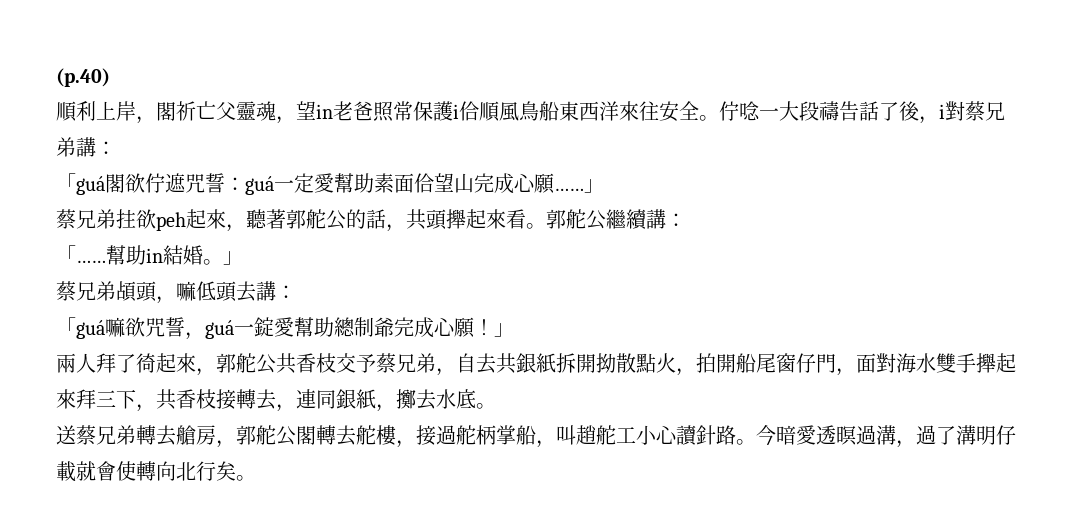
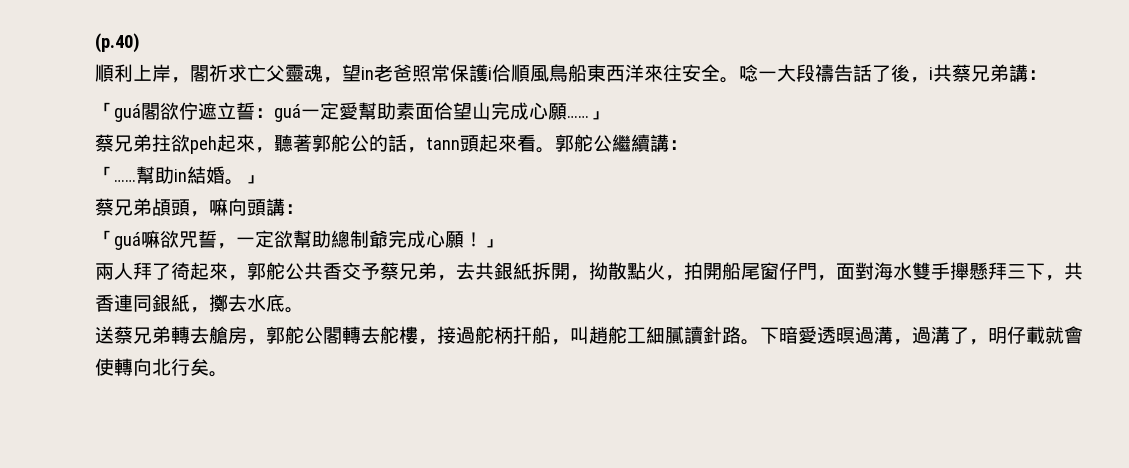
(196, 111) none -> [228,64,247,82] 求
[719,101,739,121] 佇 -> (739, 80) none
[945,101,965,121] 對 -> [933,64,952,82] 共
[185,174,205,193] 咒 -> [217,102,236,120] 立
[406,209,466,230] 共頭攑 -> [426,135,479,152] tann頭
[196,281,256,302] 低頭去 -> [228,198,266,216] 向頭
[205,317,294,339] guá一錠愛 -> [236,230,293,248] 一定欲
[316,353,336,373] 枝 -> (342, 271) none
[456,353,476,373] 自 -> (456, 278) none
(596, 363) none -> [570,275,589,281] ，
[996,353,1016,373] [56,389,76,409] 起來 -> [969,262,988,280] 懸
[196,389,296,412] 枝接轉去， -> (114, 303) none
[496,425,516,445] 掌 -> [513,326,532,344] 扞
[636,425,678,445] 小心 -> [646,326,684,344] 細膩
[756,425,776,446] 今 -> [760,327,779,344] 下
[936,425,976,445] 了溝 -> [931,326,988,345] 溝了，

